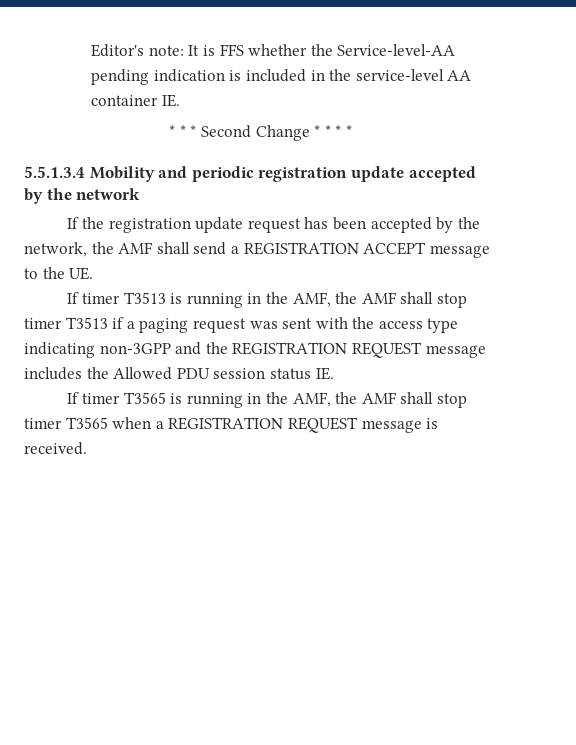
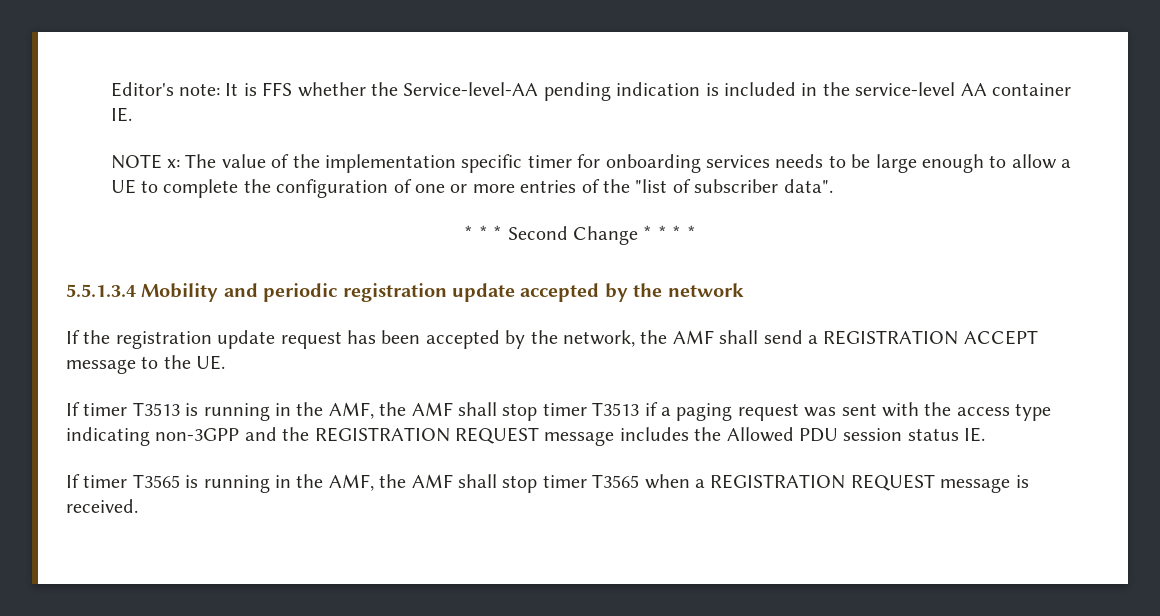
(180, 100) none -> [110,154,1072,173] [110,179,833,198] // NOTE x: The value of the implementation specific timer for onboarding services needs to be large enough to allow a UE to complete the configuration of one or more entries of the "list of subscriber data".

